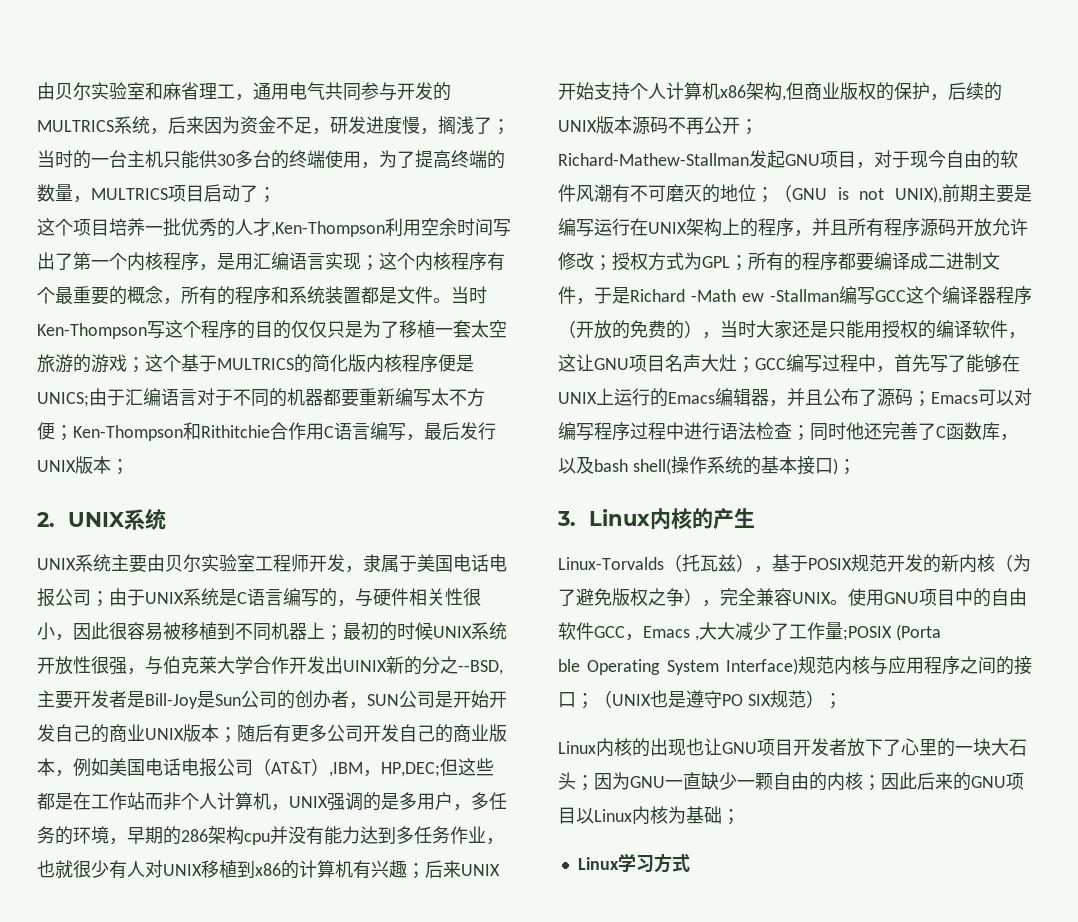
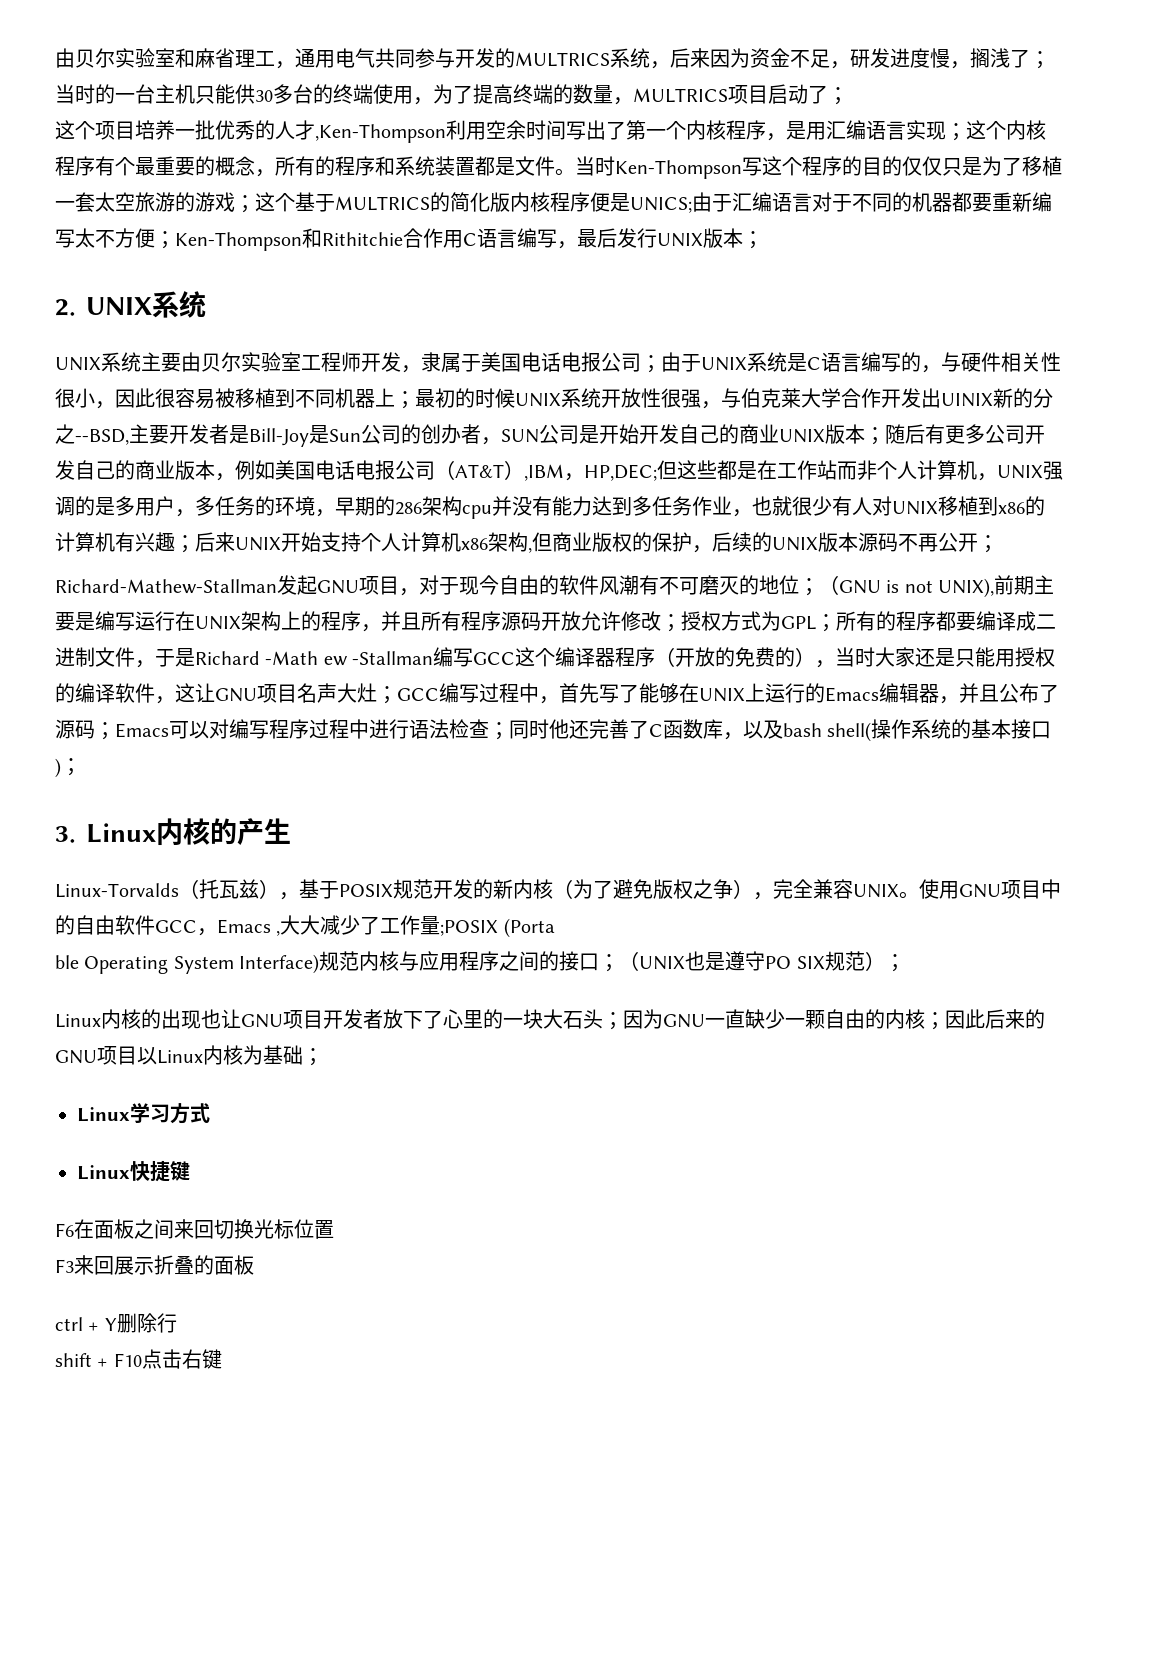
(690, 863) none -> [77,1160,190,1182] [55,1219,334,1239] [55,1255,254,1275] [55,1313,177,1333] [55,1349,222,1369] // Linux快捷键 // F6在面板之间来回切换光标位置 // F3来回展示折叠的面板 // ctrl + Y删除行 // shift + F10点击右键

